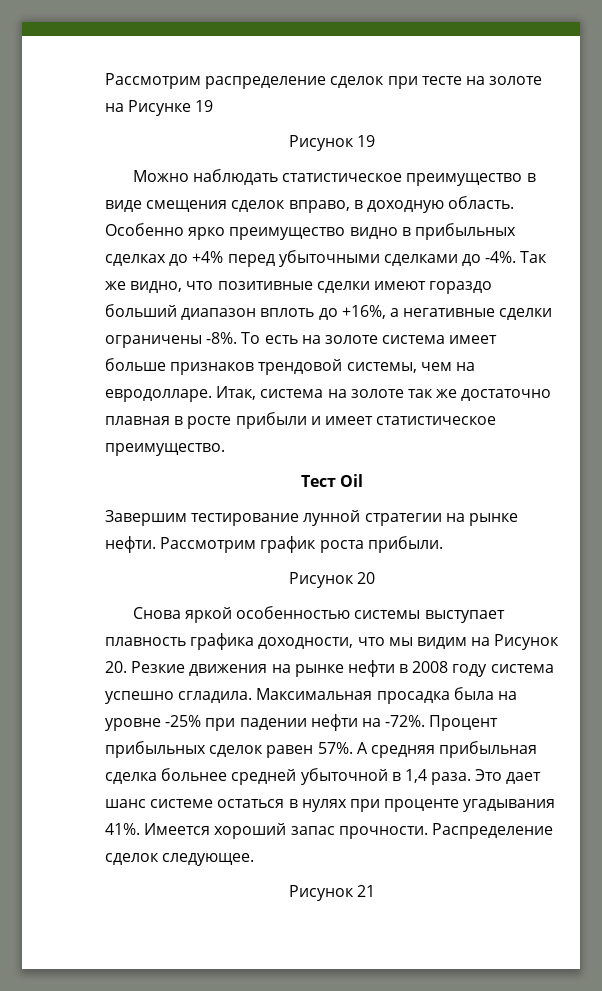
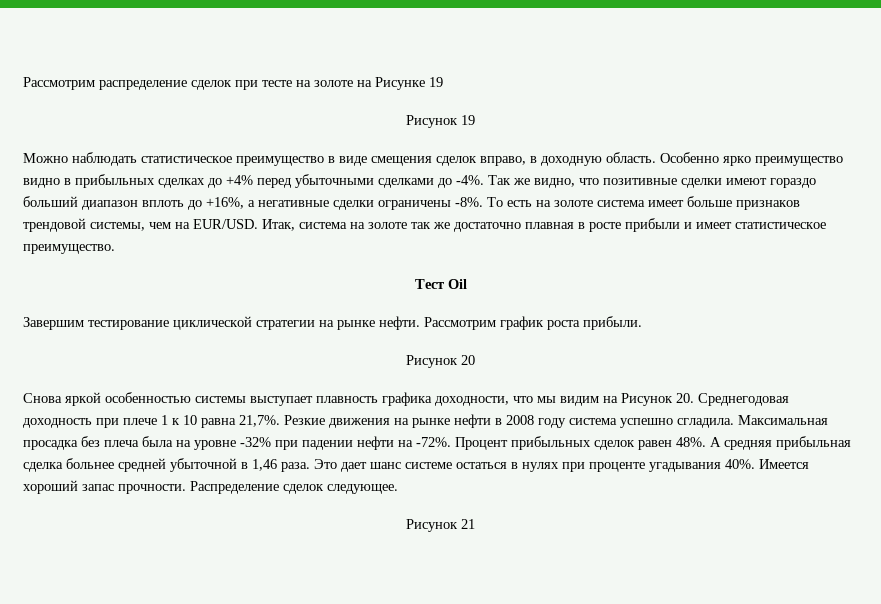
[105,389,212,402] евродолларе. -> [193,219,258,229] EUR/USD.
[303,510,361,526] лунной -> [173,316,252,330] циклической
(127, 667) none -> [698,393,789,406] [23,415,280,428] Среднегодовая доходность при плече 1 к 10 равна 21,7%.
(450, 697) none -> [81,436,139,447] без плеча
[165,715,202,727] -25% -> [240,437,271,447] -32%
[317,742,353,754] 57%. -> [676,437,706,447] 48%.
[404,769,427,783] 1,4 -> [252,459,277,471] 1,46
[105,823,140,835] 41%. -> [725,459,755,469] 40%.

